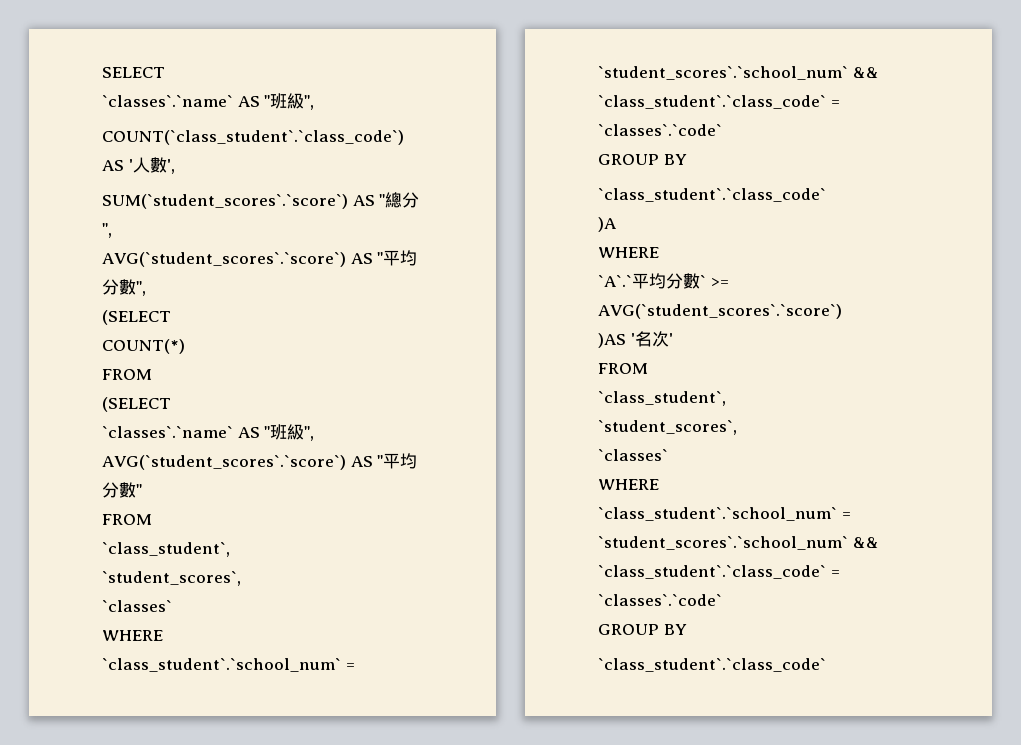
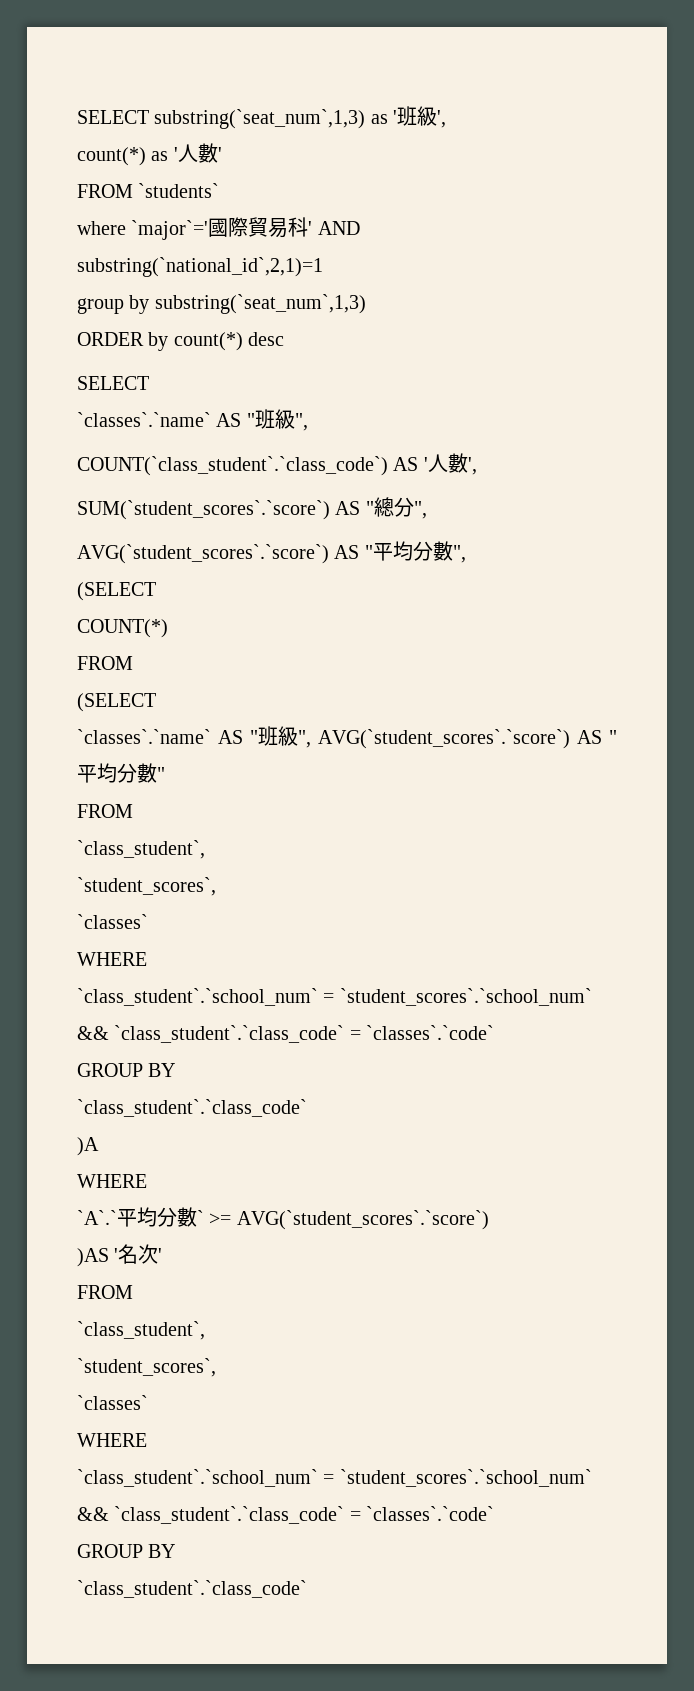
[102,67,165,78] SELECT -> [77,106,447,129] [77,143,222,166] [77,183,220,198] [77,217,360,240] [77,257,323,277] [77,294,366,314] [77,332,285,351] [77,376,149,390] SELECT substring(`seat_num`,1,3) as '班級', // count(*) as '人數' // FROM `students` // where `major`='國際貿易科' AND // substring(`national_id`,2,1)=1 // group by substring(`seat_num`,1,3) // ORDER by count(*) desc // SELECT

